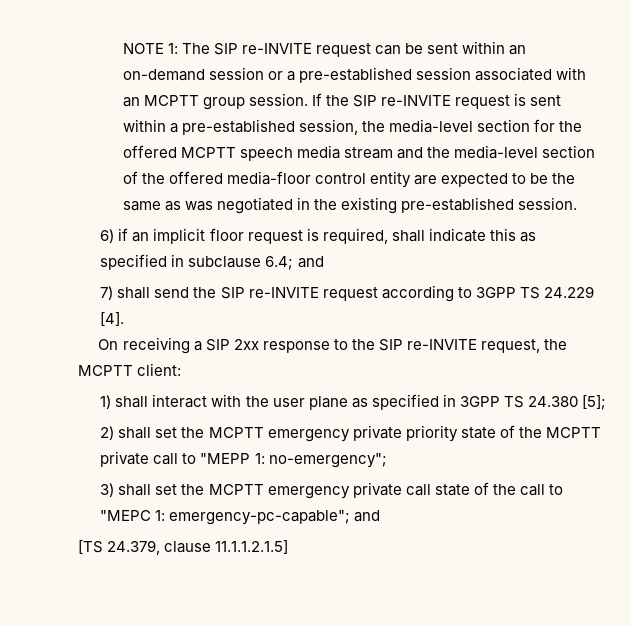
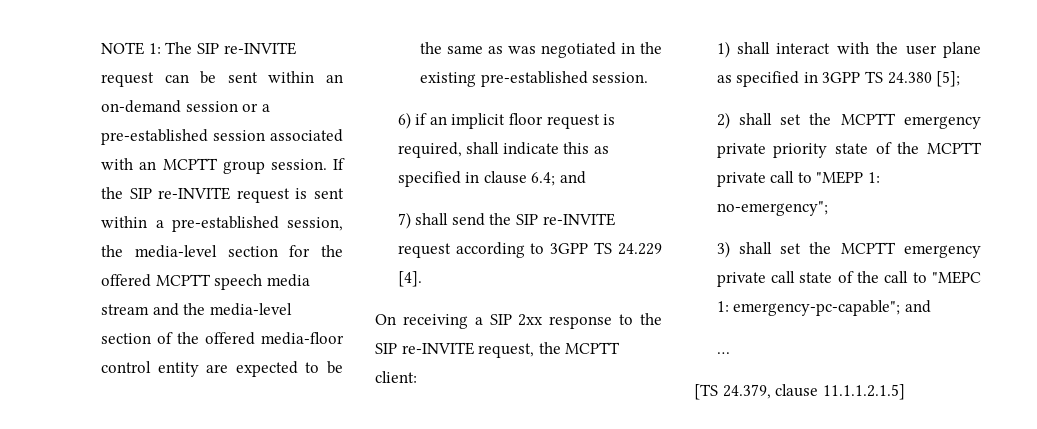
[188,256,262,268] subclause -> [483,171,527,184] clause
(381, 516) none -> [716,352,730,354] // …

